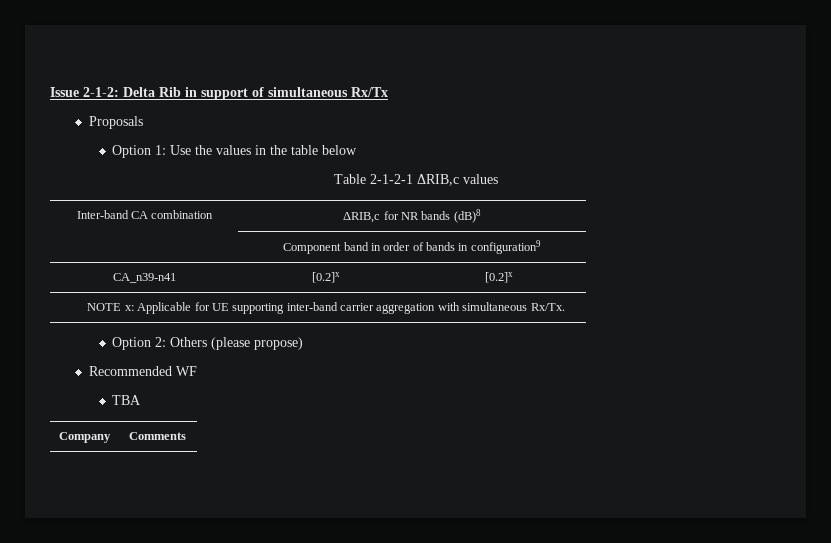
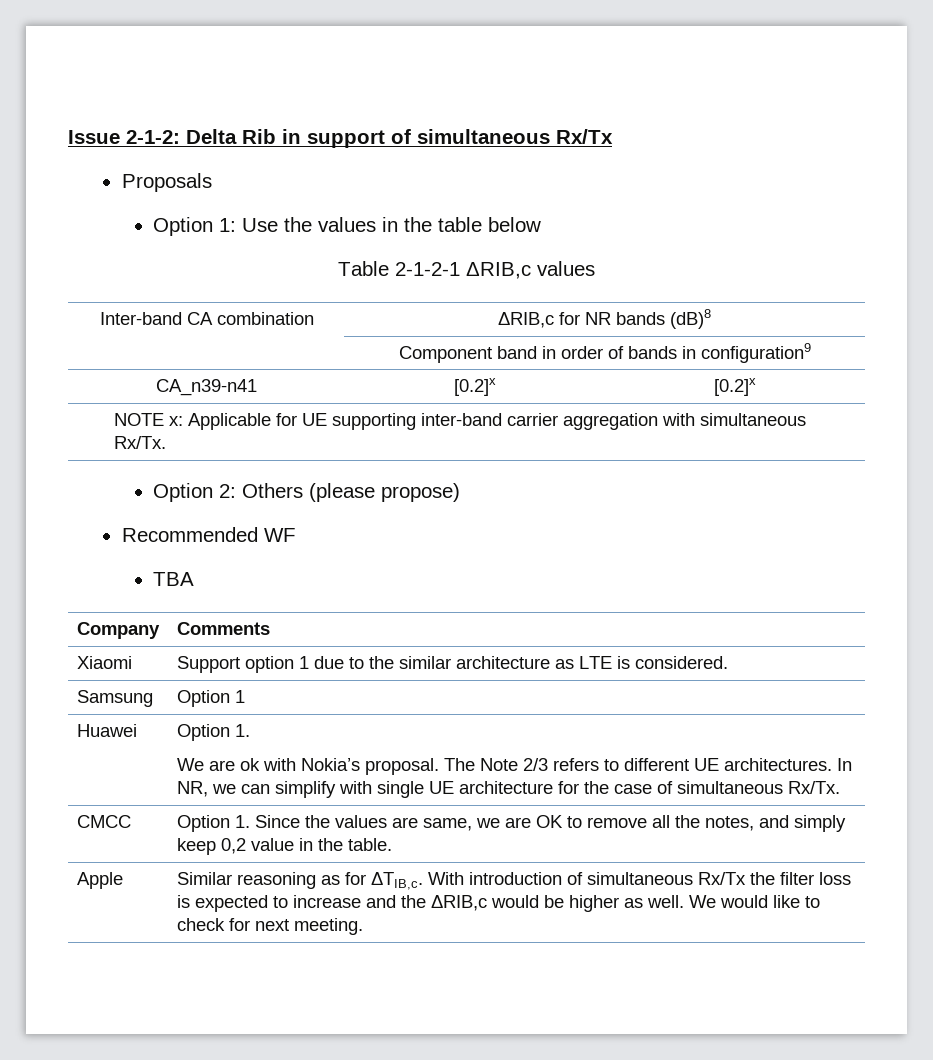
(187, 436) none -> [76,656,132,669] [176,656,728,673] [76,690,153,707] [176,690,245,707] [76,724,137,737] [176,724,250,741] [176,758,852,775] [176,781,840,798] [76,815,131,828] [176,815,846,832] [176,838,392,855] [76,872,123,889] [176,872,851,890] [176,895,820,912] [176,918,363,935] // Xiaomi | Support option 1 due to the similar architecture as LTE is considered. // Samsung | Option 1 // Huawei | Option 1. // We are ok with Nokia’s proposal. The Note 2/3 refers to different UE architectures. In NR, we can simplify with single UE architecture for the case of simultaneous Rx/Tx. // CMCC | Option 1. Since the values are same, we are OK to remove all the notes, and simply keep 0,2 value in the table. // Apple | Similar reasoning as for ΔTIB,c. With introduction of simultaneous Rx/Tx the filter loss is expected to increase and the ΔRIB,c would be higher as well. We would like to check for next meeting.

